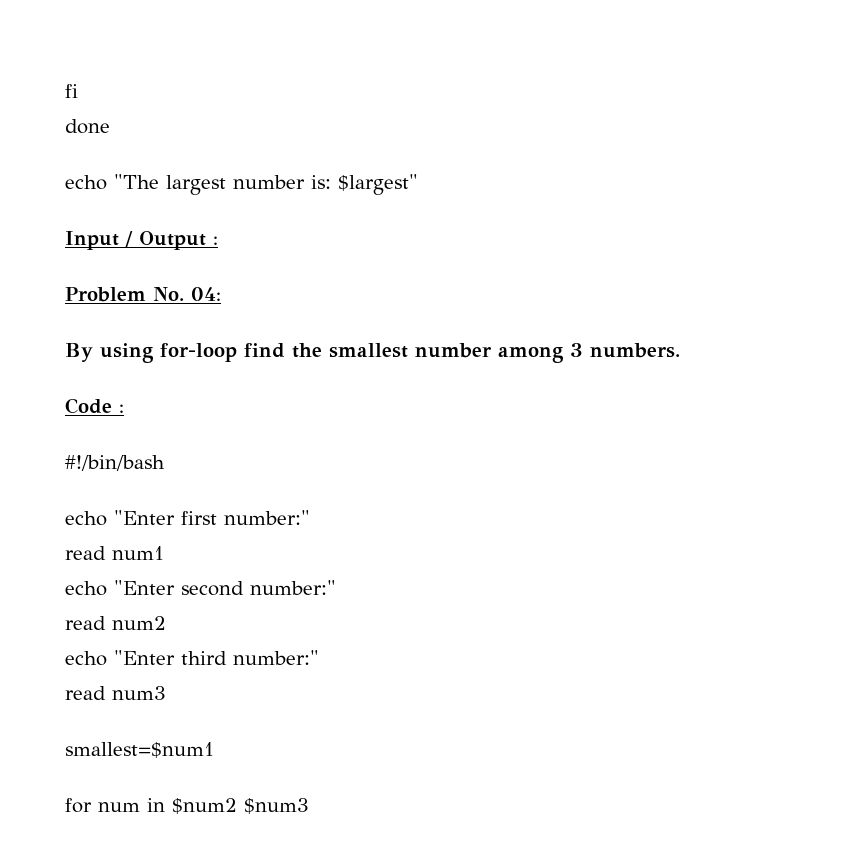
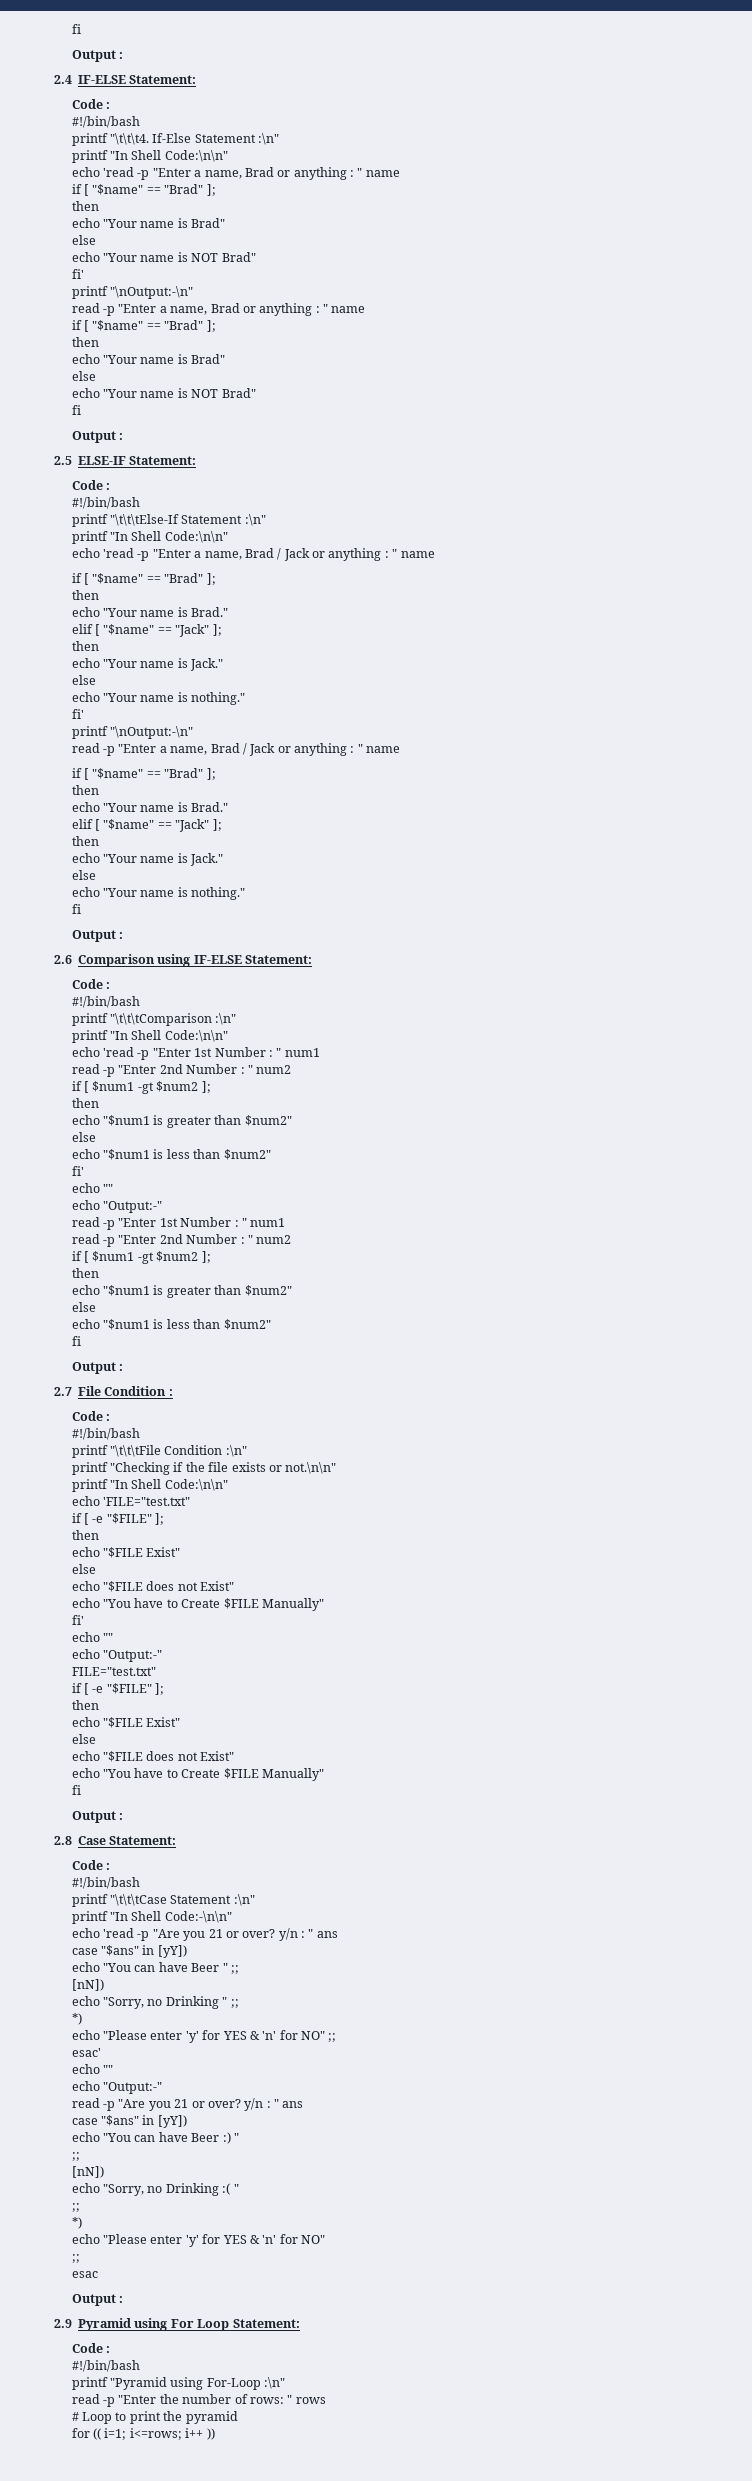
[65,84,78,98] [65,119,110,134] [65,174,418,195] [65,231,218,250] [65,287,221,302] [65,343,680,363] [65,398,124,414] [65,455,165,471] [65,510,310,526] [65,546,164,560] [65,580,336,596] [65,616,166,630] [65,650,319,666] [65,686,166,700] [65,742,214,758] [65,798,309,814] fi // done // echo "The largest number is: $largest" // Input / Output : // Problem No. 04: // By using for-loop find the smallest number among 3 numbers. // Code : // #!/bin/bash // echo "Enter first number:" // read num1 // echo "Enter second number:" // read num2 // echo "Enter third number:" // read num3 // smallest=$num1 // for num in $num2 $num3 -> [71,24,81,34] [71,50,124,62] [53,75,197,84] [71,99,111,109] [71,116,140,128] [71,133,280,146] [71,150,228,163] [71,167,400,180] [71,184,216,196] [71,201,99,211] [71,218,226,228] [71,235,96,245] [71,252,256,262] [71,269,84,279] [71,286,194,299] [71,303,366,316] [71,320,216,332] [71,337,99,347] [71,354,226,364] [71,371,96,381] [71,388,256,398] [71,405,81,415] [71,431,124,443] [53,456,197,465] [71,480,111,490] [71,497,140,509] [71,514,266,527] [71,531,228,544] [71,548,435,561] [71,573,216,585] [71,590,99,600] [71,607,229,617] [71,624,222,637] [71,641,99,651] [71,658,224,671] [71,675,96,685] [71,692,246,705] [71,709,84,719] [71,726,194,739] [71,743,401,756] [71,768,216,780] [71,785,99,795] [71,802,229,812] [71,819,222,832] [71,836,99,846] [71,853,224,866] [71,870,96,880] [71,887,246,900] [71,904,81,914] [71,930,124,942] [53,954,313,967] [71,979,111,989] [71,996,140,1008] [71,1013,237,1026] [71,1030,228,1043] [71,1047,320,1060] [71,1064,292,1077] [71,1081,211,1094] [71,1098,99,1108] [71,1115,292,1128] [71,1132,96,1142] [71,1149,271,1160] [71,1166,84,1176] [71,1183,114,1193] [71,1200,163,1213] [71,1217,286,1230] [71,1234,292,1247] [71,1251,211,1264] [71,1268,99,1278] [71,1285,292,1298] [71,1302,96,1312] [71,1319,271,1330] [71,1336,81,1346] [71,1362,124,1374] [53,1386,173,1396] [71,1411,111,1421] [71,1428,140,1440] [71,1445,247,1458] [71,1462,337,1475] [71,1479,228,1492] [71,1496,191,1506] [71,1513,165,1525] [71,1530,99,1540] [71,1547,181,1558] [71,1564,96,1574] [71,1581,235,1592] [71,1598,324,1611] [71,1615,84,1625] [71,1632,114,1642] [71,1649,163,1662] [71,1667,156,1676] [71,1683,165,1695] [71,1700,99,1710] [71,1717,181,1728] [71,1734,96,1744] [71,1751,235,1762] [71,1768,324,1781] [71,1785,81,1795] [71,1811,124,1823] [53,1836,177,1845] [71,1860,111,1870] [71,1877,140,1889] [71,1894,255,1907] [71,1911,232,1924] [71,1928,338,1941] [71,1945,187,1958] [71,1962,239,1974] [71,1979,104,1991] [71,1996,239,2009] [71,2013,82,2025] [71,2030,337,2043] [71,2048,101,2057] [71,2064,114,2074] [71,2081,163,2094] [71,2098,304,2111] [71,2115,187,2128] [71,2132,239,2144] [71,2152,80,2161] [71,2166,104,2178] [71,2183,239,2196] [71,2203,80,2212] [71,2217,82,2229] [71,2234,326,2247] [71,2254,80,2263] [71,2271,98,2278] [71,2294,124,2306] [53,2318,300,2331] [71,2343,111,2353] [71,2360,140,2372] [71,2377,286,2390] [71,2394,326,2407] [71,2411,238,2424] [71,2428,215,2440] fi // Output : // 2.4 IF-ELSE Statement: // Code : // #!/bin/bash // printf "\t\t\t4. If-Else Statement :\n" // printf "In Shell Code:\n\n" // echo 'read -p "Enter a name, Brad or anything : " name // if [ "$name" == "Brad" ]; // then // echo "Your name is Brad" // else // echo "Your name is NOT Brad" // fi' // printf "\nOutput:-\n" // read -p "Enter a name, Brad or anything : " name // if [ "$name" == "Brad" ]; // then // echo "Your name is Brad" // else // echo "Your name is NOT Brad" // fi // Output : // 2.5 ELSE-IF Statement: // Code : // #!/bin/bash // printf "\t\t\tElse-If Statement :\n" // printf "In Shell Code:\n\n" // echo 'read -p "Enter a name, Brad / Jack or anything : " name // if [ "$name" == "Brad" ]; // then // echo "Your name is Brad." // elif [ "$name" == "Jack" ]; // then // echo "Your name is Jack." // else // echo "Your name is nothing." // fi' // printf "\nOutput:-\n" // read -p "Enter a name, Brad / Jack or anything : " name // if [ "$name" == "Brad" ]; // then // echo "Your name is Brad." // elif [ "$name" == "Jack" ]; // then // echo "Your name is Jack." // else // echo "Your name is nothing." // fi // Output : // 2.6 Comparison using IF-ELSE Statement: // Code : // #!/bin/bash // printf "\t\t\tComparison :\n" // printf "In Shell Code:\n\n" // echo 'read -p "Enter 1st Number : " num1 // read -p "Enter 2nd Number : " num2 // if [ $num1 -gt $num2 ]; // then // echo "$num1 is greater than $num2" // else // echo "$num1 is less than $num2" // fi' // echo "" // echo "Output:-" // read -p "Enter 1st Number : " num1 // read -p "Enter 2nd Number : " num2 // if [ $num1 -gt $num2 ]; // then // echo "$num1 is greater than $num2" // else // echo "$num1 is less than $num2" // fi // Output : // 2.7 File Condition : // Code : // #!/bin/bash // printf "\t\t\tFile Condition :\n" // printf "Checking if the file exists or not.\n\n" // printf "In Shell Code:\n\n" // echo 'FILE="test.txt" // if [ -e "$FILE" ]; // then // echo "$FILE Exist" // else // echo "$FILE does not Exist" // echo "You have to Create $FILE Manually" // fi' // echo "" // echo "Output:-" // FILE="test.txt" // if [ -e "$FILE" ]; // then // echo "$FILE Exist" // else // echo "$FILE does not Exist" // echo "You have to Create $FILE Manually" // fi // Output : // 2.8 Case Statement: // Code : // #!/bin/bash // printf "\t\t\tCase Statement :\n" // printf "In Shell Code:-\n\n" // echo 'read -p "Are you 21 or over? y/n : " ans // case "$ans" in [yY]) // echo "You can have Beer " ;; // [nN]) // echo "Sorry, no Drinking " ;; // *) // echo "Please enter 'y' for YES & 'n' for NO" ;; // esac' // echo "" // echo "Output:-" // read -p "Are you 21 or over? y/n : " ans // case "$ans" in [yY]) // echo "You can have Beer :) " // ;; // [nN]) // echo "Sorry, no Drinking :( " // ;; // *) // echo "Please enter 'y' for YES & 'n' for NO" // ;; // esac // Output : // 2.9 Pyramid using For Loop Statement: // Code : // #!/bin/bash // printf "Pyramid using For-Loop :\n" // read -p "Enter the number of rows: " rows // # Loop to print the pyramid // for (( i=1; i<=rows; i++ ))

